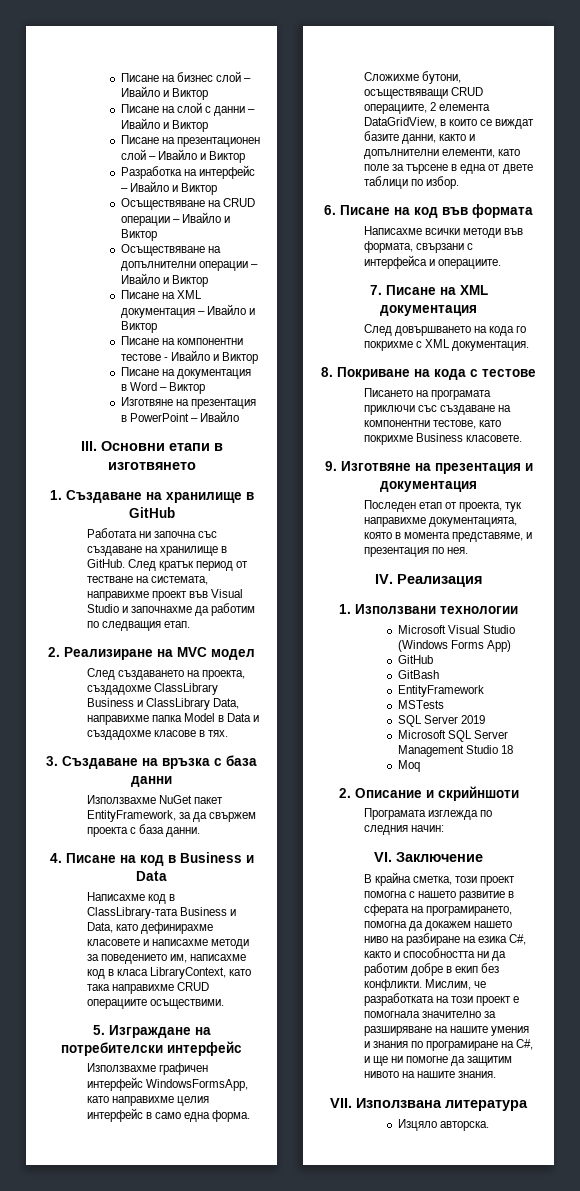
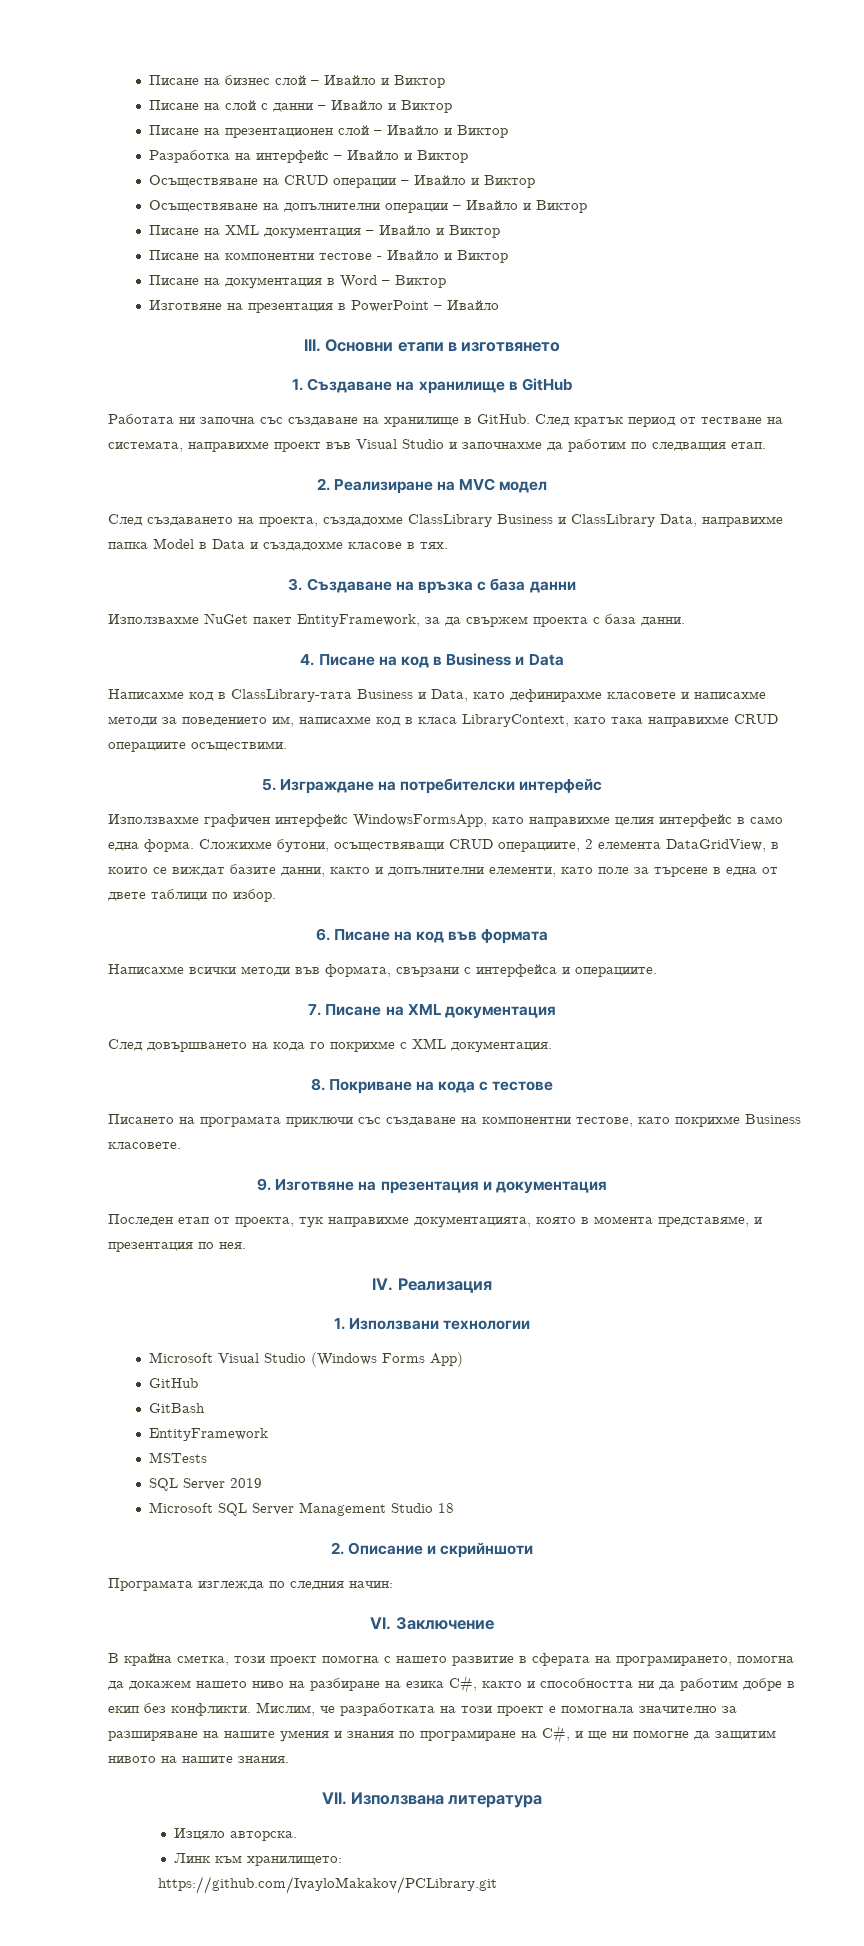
[397,760,420,772] // Moq -> (454, 1508) none
(489, 1126) none -> [173,1853,342,1866] [157,1876,497,1894] // Линк към хранилището: // https://github.com/IvayloMakakov/PCLibrary.git

